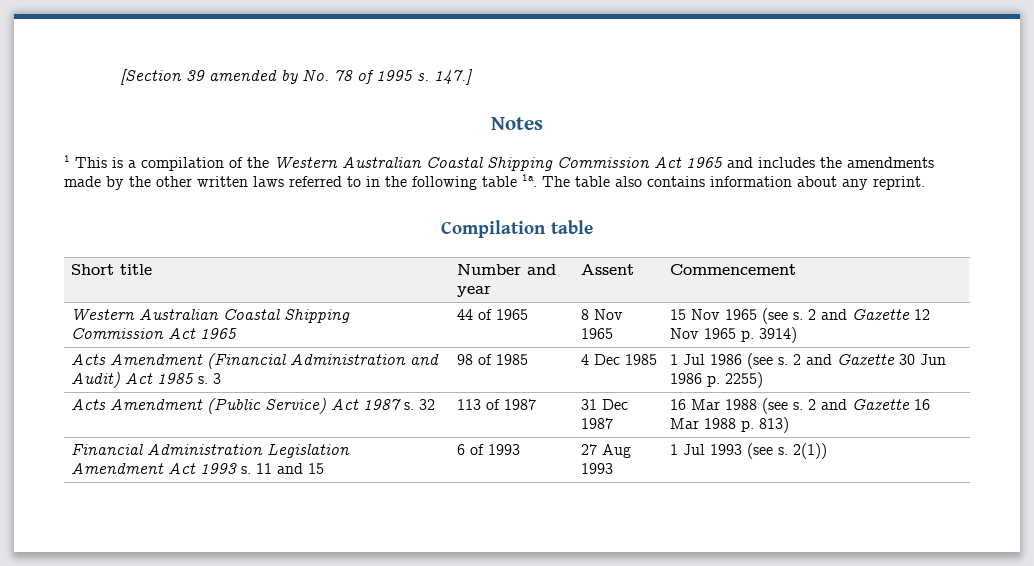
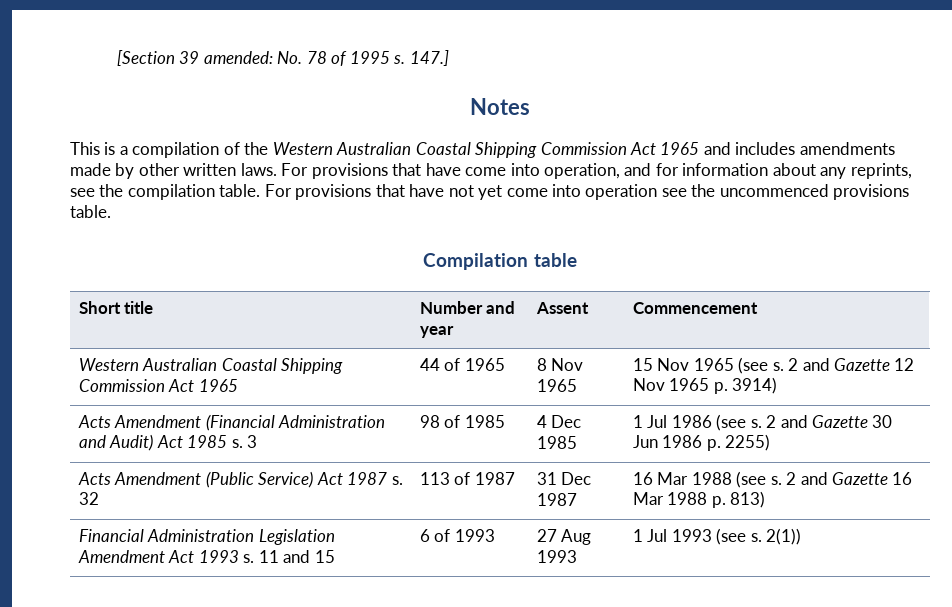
[209,70,299,84] amended by -> [203,51,273,64] amended:
[64,155,70,162] 1 -> (530, 106) none
[820,157,842,168] the -> (796, 148) none
[129,176,151,187] the -> (135, 171) none
[253,174,925,190] laws referred to in the following table 1a. The table also contains information about any reprint. -> [240,163,912,179] [70,184,910,200] [70,205,111,218] laws. For provisions that have come into operation, and for information about any reprints, see the compilation table. For provisions that have not yet come into operation see the uncommenced provisions table.

